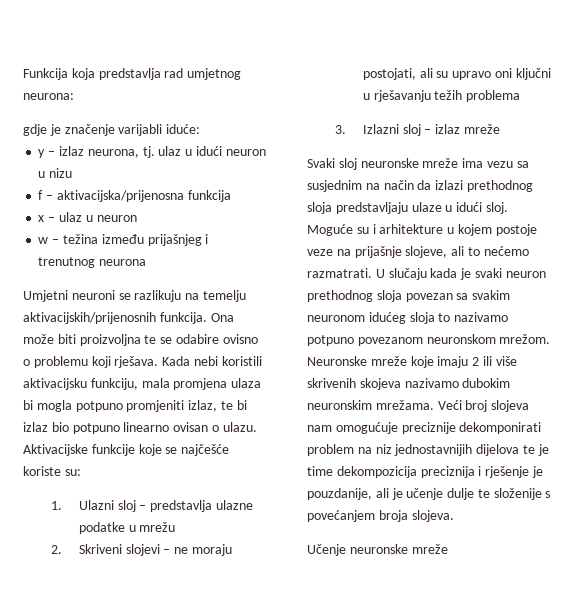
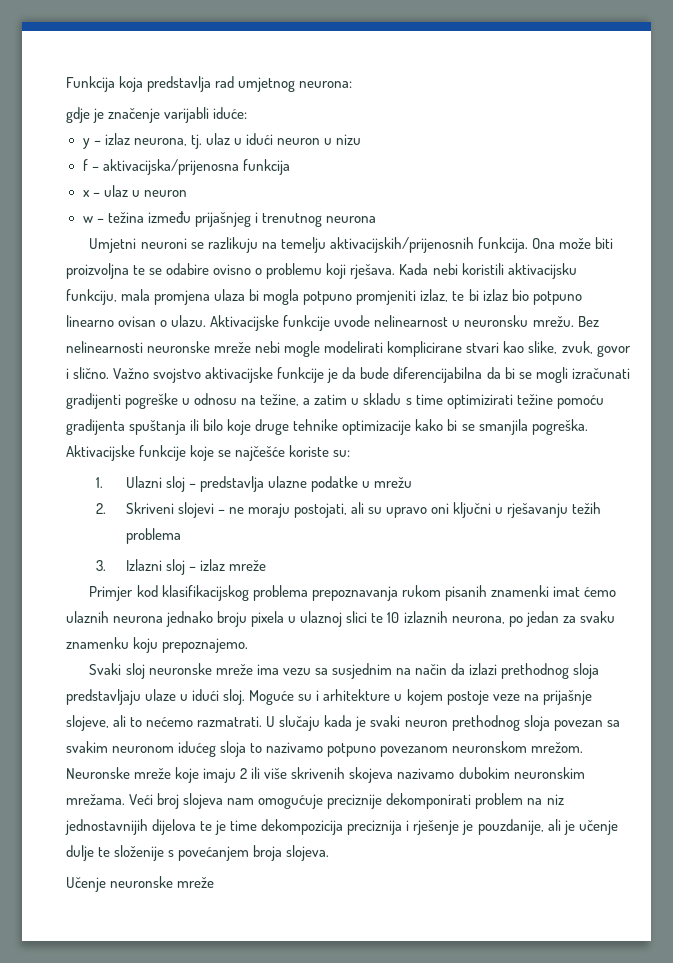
(135, 450) none -> [334,315,599,327] [66,341,631,357] [66,367,630,383] [66,393,604,409] [66,419,588,435] [66,445,187,461] uvode nelinearnost u neuronsku mrežu. Bez nelinearnosti neuronske mreže nebi mogle modelirati komplicirane stvari kao slike, zvuk, govor i slično. Važno svojstvo aktivacijske funkcije je da bude diferencijabilna da bi se mogli izračunati gradijenti pogreške u odnosu na težine, a zatim u skladu s time optimizirati težine pomoću gradijenta spuštanja ili bilo koje druge tehnike optimizacije kako bi se smanjila pogreška. Aktivacijske funkcije
(500, 129) none -> [89,585,616,601] [66,611,615,627] [66,637,249,653] // Primjer kod klasifikacijskog problema prepoznavanja rukom pisanih znamenki imat ćemo ulaznih neurona jednako broju pixela u ulaznoj slici te 10 izlaznih neurona, po jedan za svaku znamenku koju prepoznajemo.

